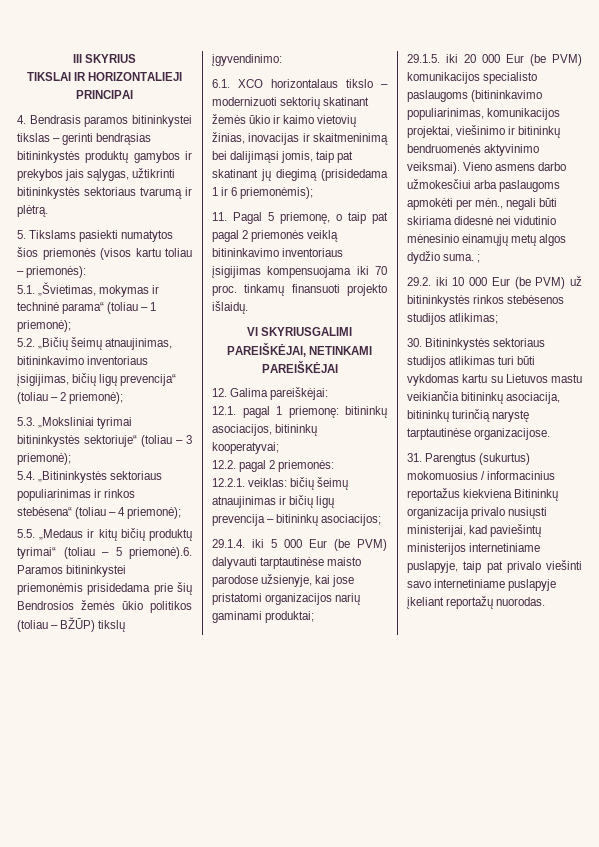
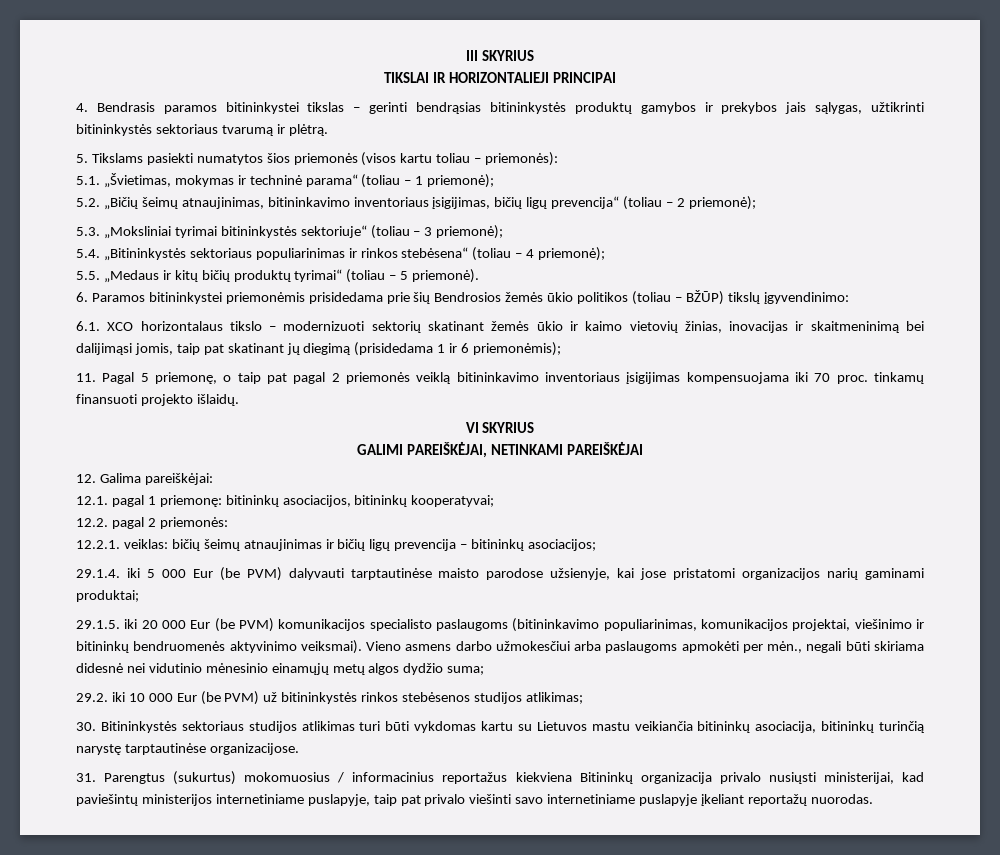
[129,547,192,559] priemonė).6. -> [412,269,480,283] [76,292,88,302] priemonė). // 6.
[261,327,353,336] SKYRIUSGALIMI -> [482,422,535,433] [357,444,404,455] SKYRIUS // GALIMI
[443,254,481,263] suma. ; -> [447,666,485,675] suma;

